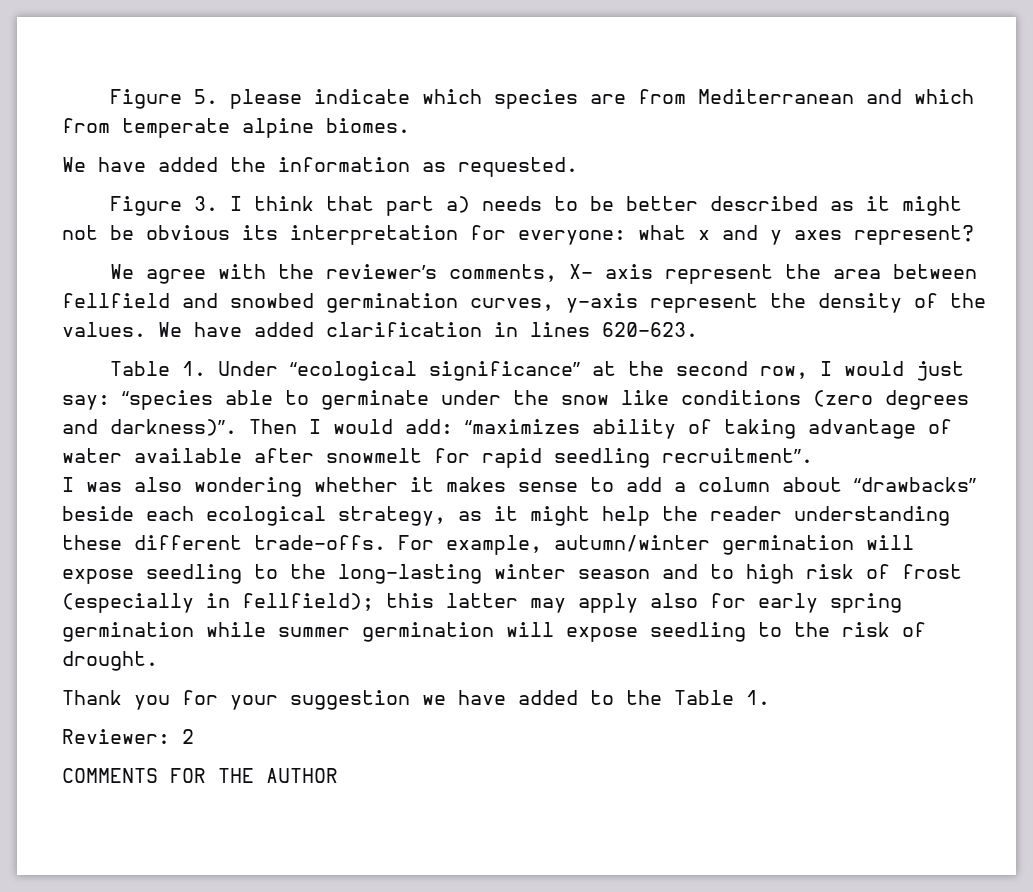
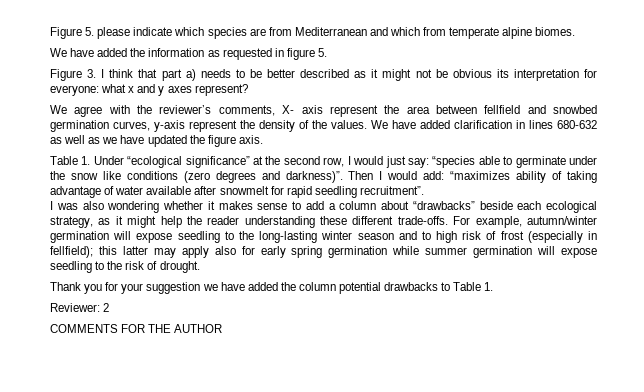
[458,157,578,177] requested. -> [222,48,327,60] requested in figure 5.
[602,322,698,337] 620-623. -> [557,120,597,129] [50,135,263,147] 680-632 as well as we have updated the figure axis.
[590,690,662,705] to the -> [280,282,451,294] the column potential drawbacks to

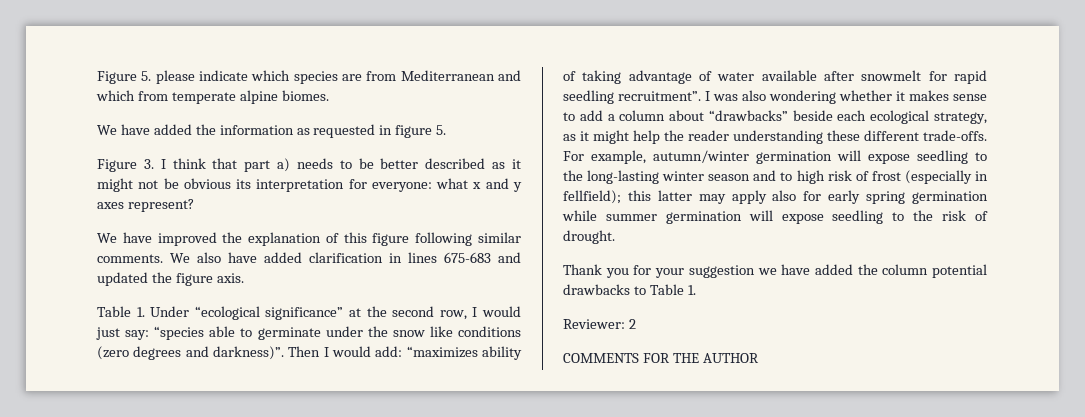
[74,105,597,117] [50,120,388,132] agree with the reviewer’s comments, X- axis represent the area between fellfield and snowbed germination curves, y-axis represent the density of the values. We -> [122,232,521,246] [97,252,221,263] have improved the explanation of this figure following similar comments. We also
[557,120,597,129] [50,135,145,144] 680-632 as well as we have -> [444,252,521,263] 675-683 and
(424, 190) // -> (701, 96) none

